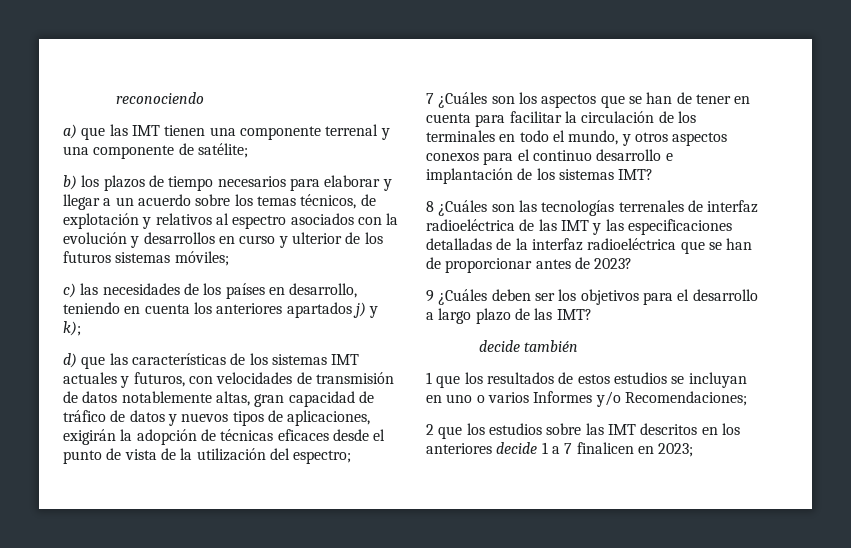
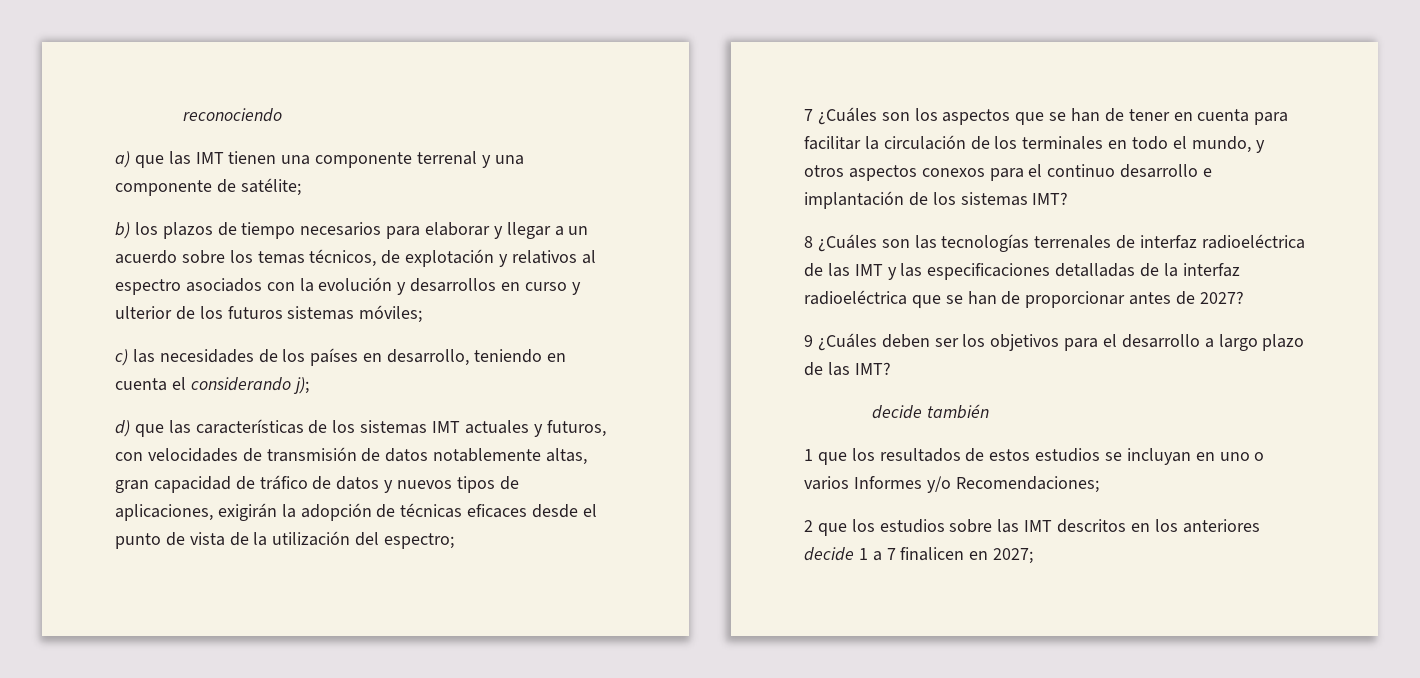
[193,302,379,318] [63,321,81,336] los anteriores apartados j) y k); -> [171,377,309,394] el considerando j);
[594,258,633,269] 2023? -> [1199,291,1244,304] 2027?
[658,443,694,457] 2023; -> [993,548,1034,564] 2027;

